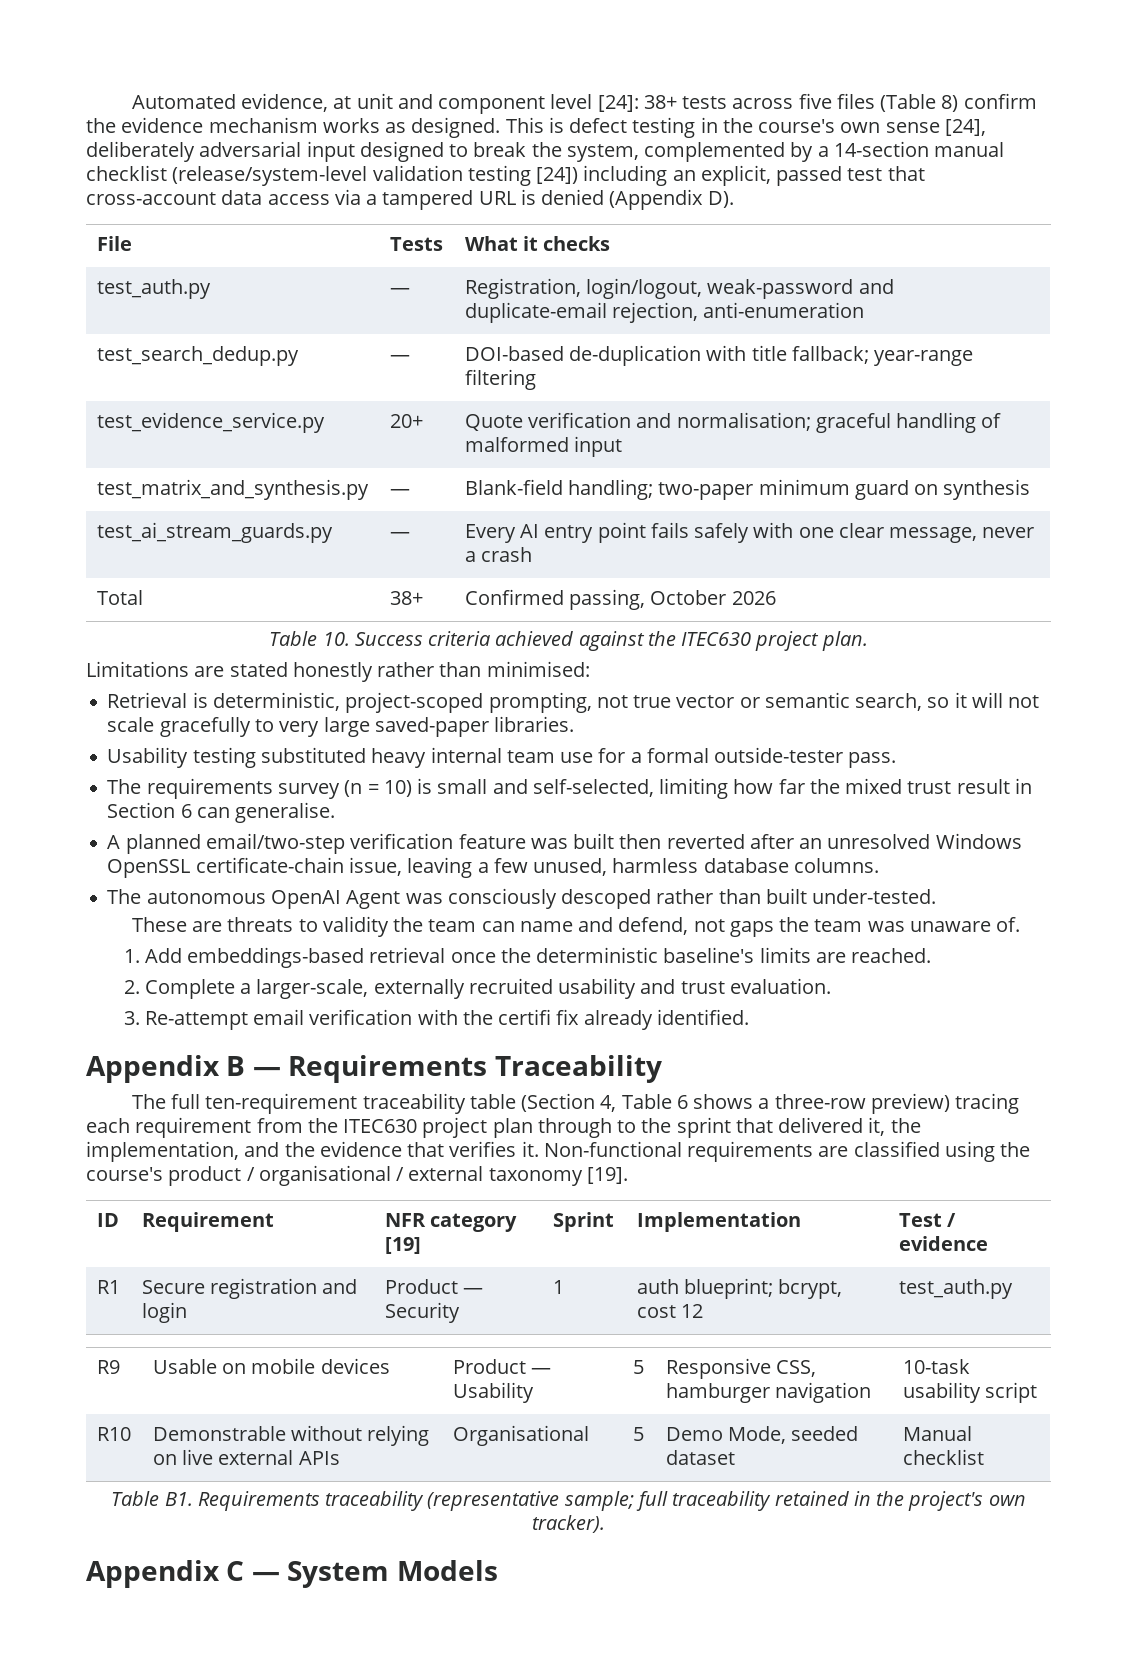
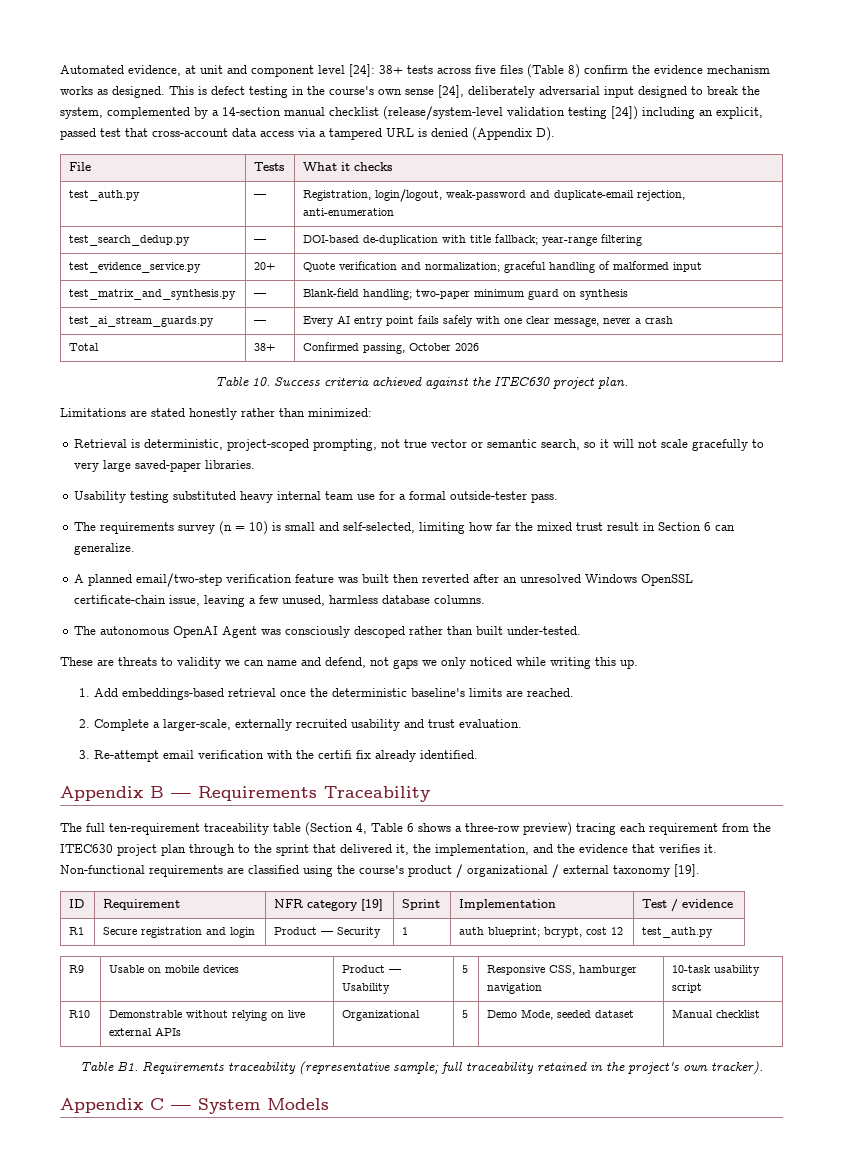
[676,412,811,431] normalisation; -> [425,262,501,272] normalization;
[486,661,590,677] minimised: -> [308,408,372,417] minimized:
[235,802,336,823] generalise. -> [74,543,136,555] generalize.
[393,917,477,932] the team -> [225,660,240,666] we
[779,917,1021,932] the team was unaware of. -> [422,657,638,669] we only noticed while writing this up.
[258,1165,391,1186] organisational -> [467,865,548,877] organizational
[452,1425,589,1446] Organisational -> [342,1010,421,1021] Organizational

